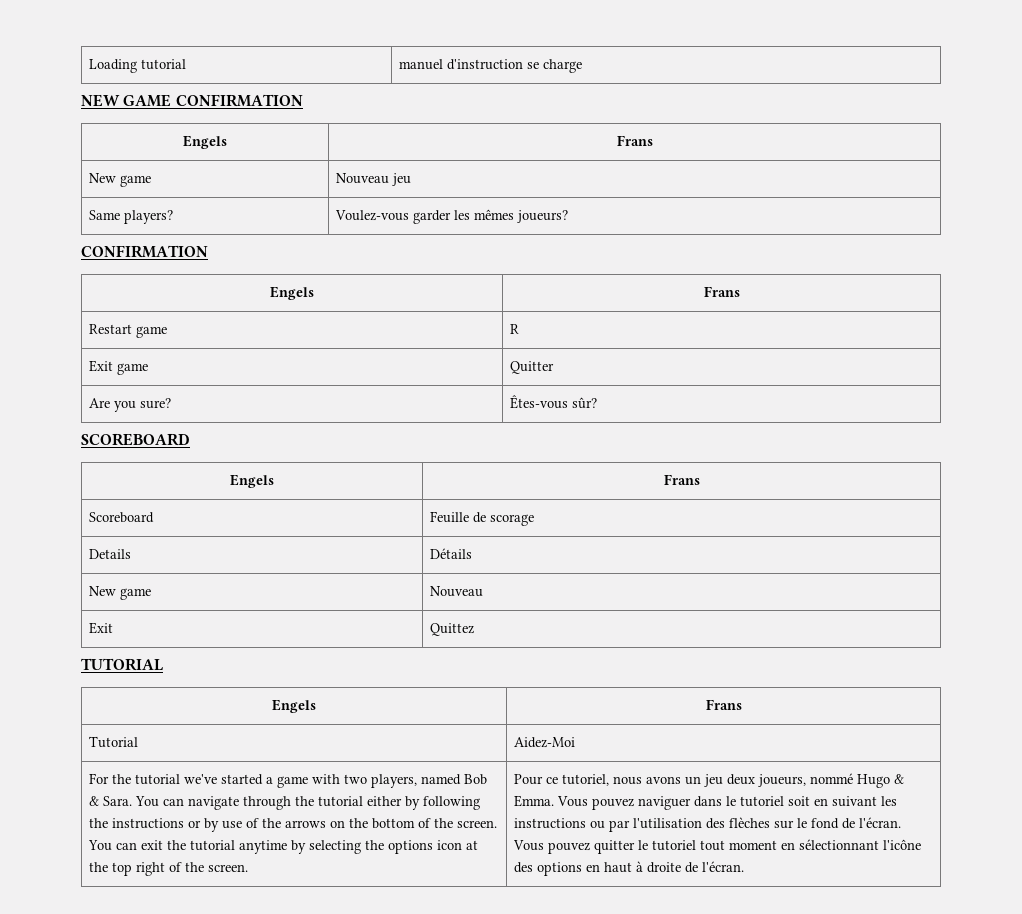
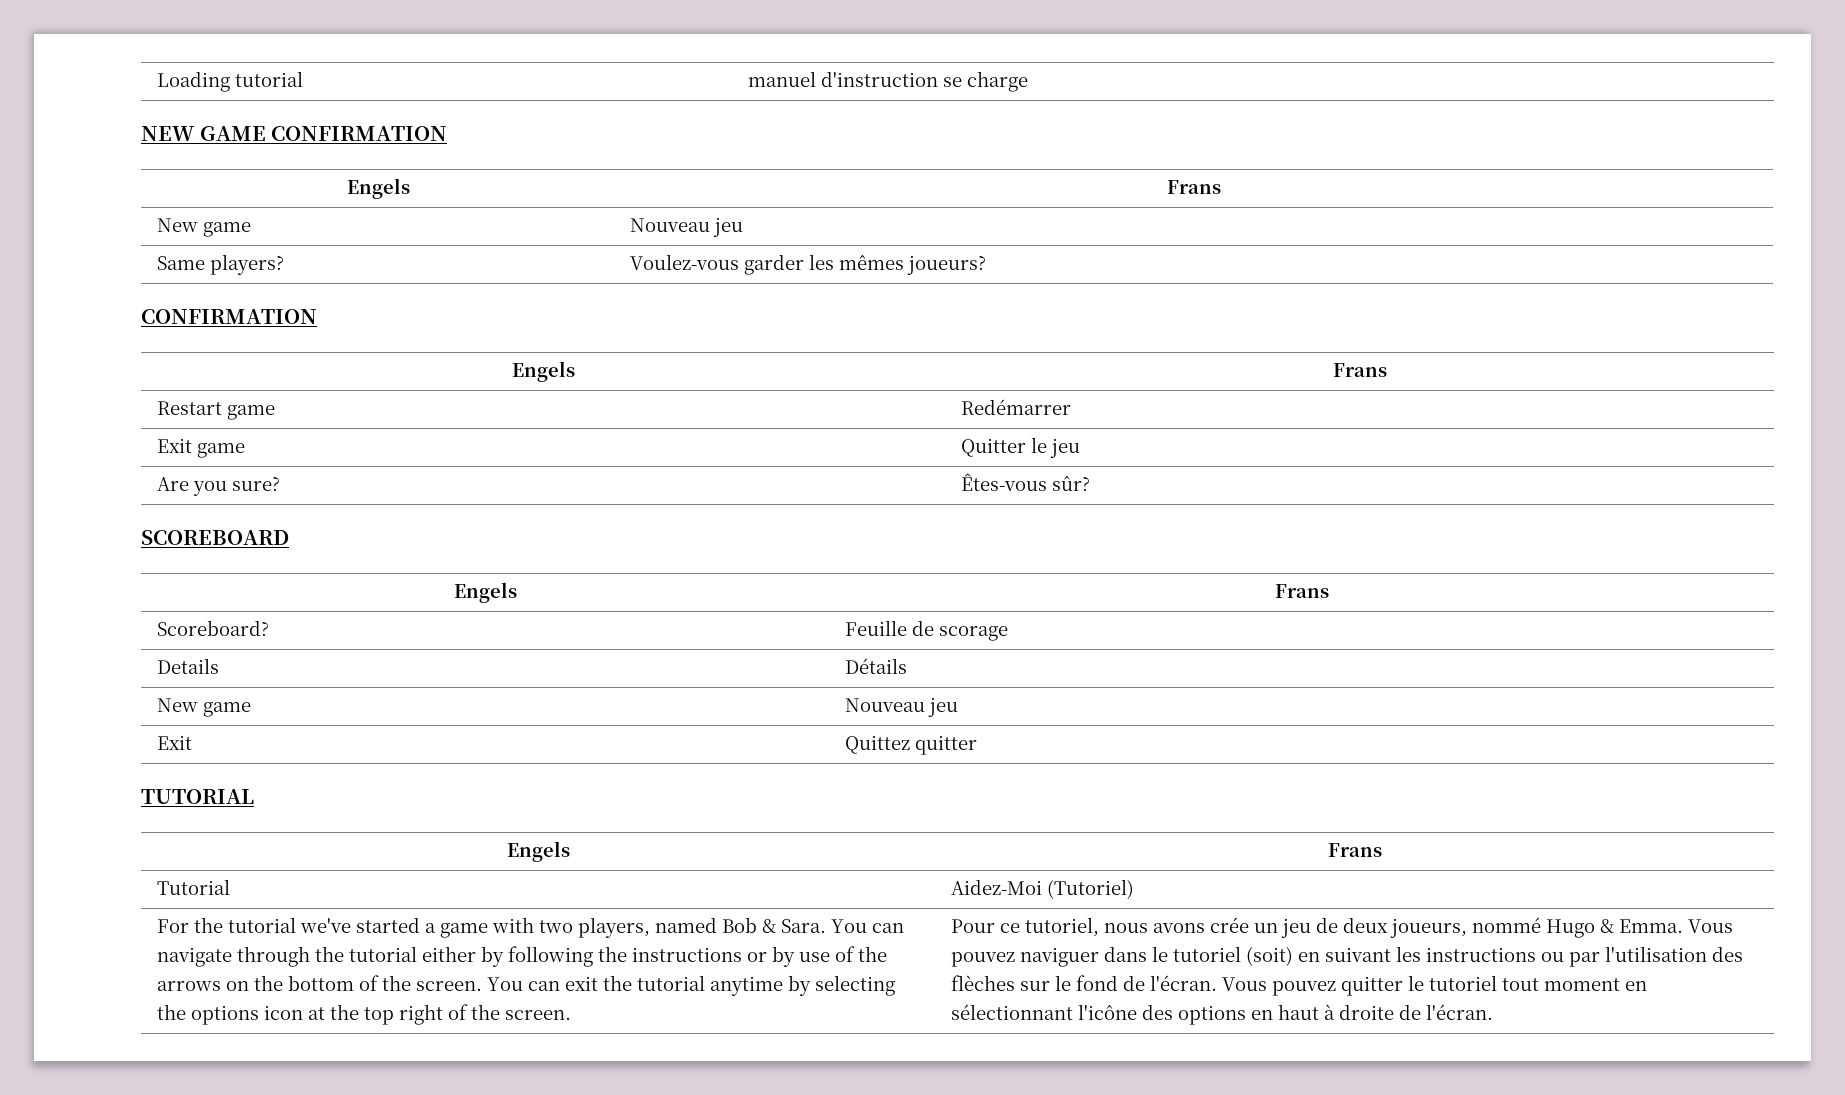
[510,324,520,334] R -> [961,399,1072,415] Redémarrer
(555, 367) none -> [1031,437,1081,458] le jeu
[89,512,155,523] Scoreboard -> [157,620,270,636] Scoreboard?
(484, 591) none -> [928,697,959,717] jeu
(475, 629) none -> [915,735,978,755] quitter
(576, 742) none -> [1047,879,1135,899] (Tutoriel)
(682, 780) none -> [1210,917,1250,933] crée
(724, 780) none -> [1316,917,1339,933] de
[788,796,811,806] soit -> [1246,946,1294,966] (soit)

